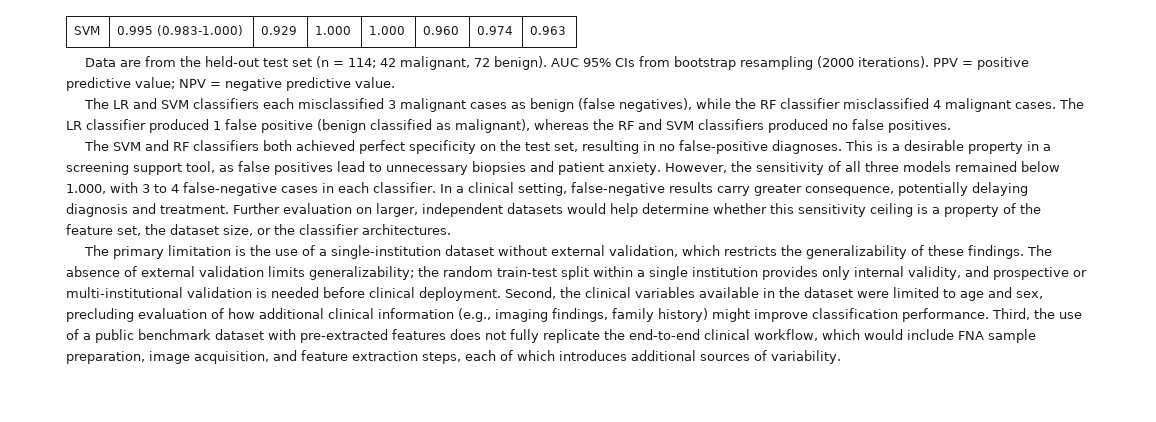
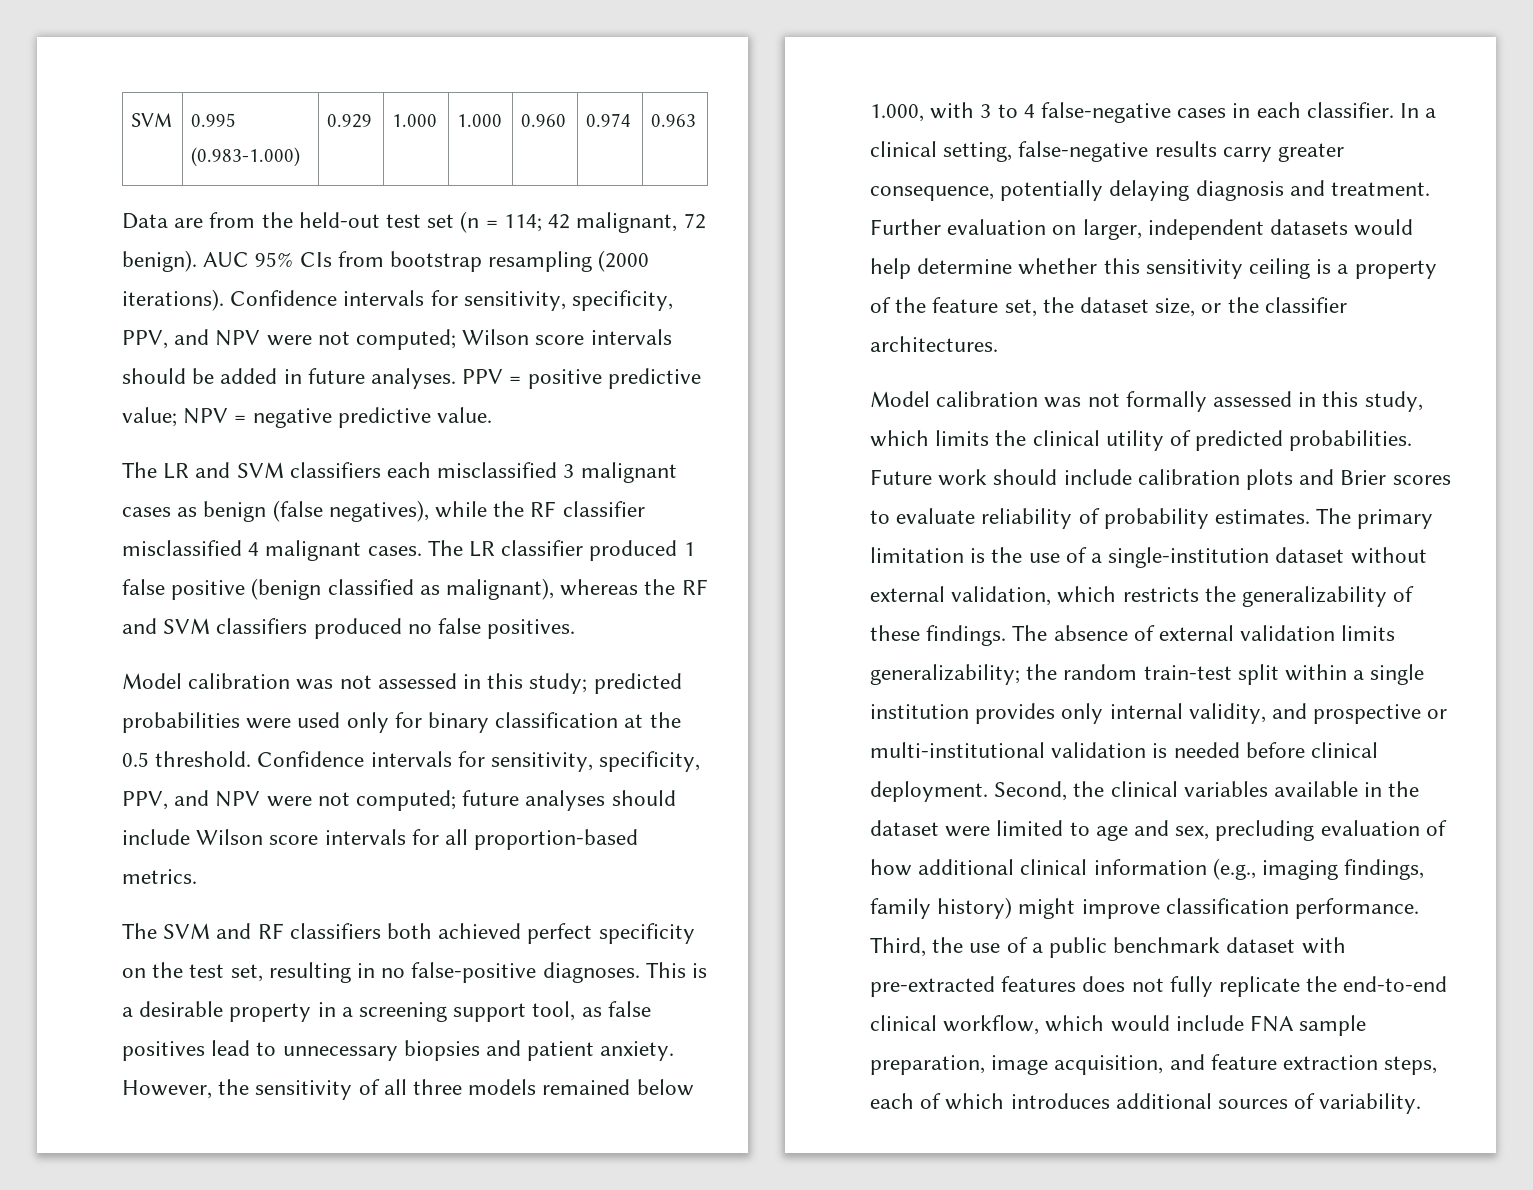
(929, 62) none -> [230,290,674,311] [122,329,672,350] [122,368,457,389] Confidence intervals for sensitivity, specificity, PPV, and NPV were not computed; Wilson score intervals should be added in future analyses.
(951, 126) none -> [122,673,682,694] [122,712,681,733] [122,751,701,772] [122,790,676,811] [122,829,639,850] [122,869,197,884] // Model calibration was not assessed in this study; predicted probabilities were used only for binary classification at the 0.5 threshold. Confidence intervals for sensitivity, specificity, PPV, and NPV were not computed; future analyses should include Wilson score intervals for all proportion-based metrics.
(451, 229) none -> [870,391,1423,412] [870,430,1413,451] [870,469,1451,490] [870,508,1311,529] Model calibration was not formally assessed in this study, which limits the clinical utility of predicted probabilities. Future work should include calibration plots and Brier scores to evaluate reliability of probability estimates.

